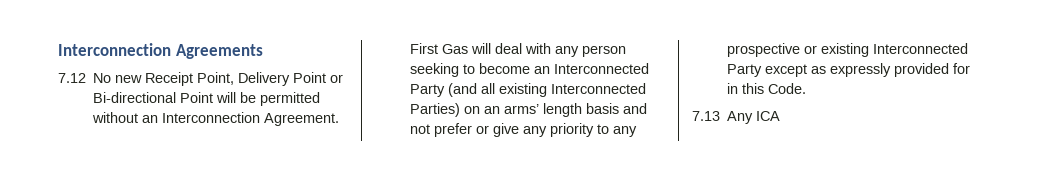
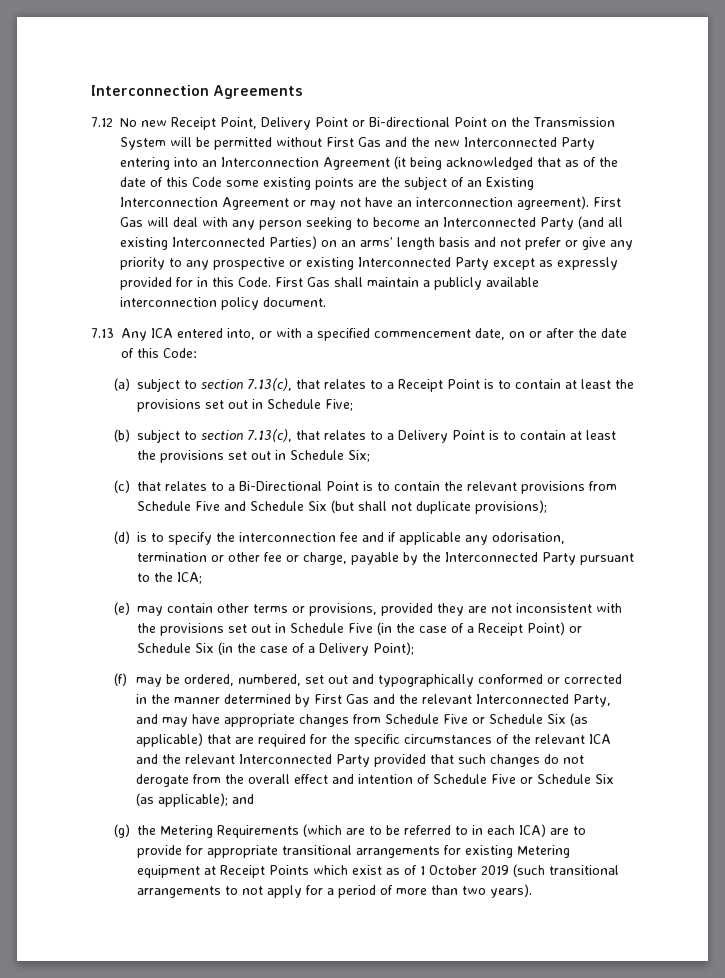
[216,92,321,106] [92,112,340,126] will be permitted without an Interconnection Agreement. -> [491,117,615,127] [120,137,595,150] [120,156,618,170] [120,176,534,190] [120,196,589,210] on the Transmission System will be permitted without First Gas and the new Interconnected Party entering into an Interconnection Agreement (it being acknowledged that as of the date of this Code some existing points are the subject of an Existing Interconnection Agreement or may not have an interconnection agreement).
[692,111,781,124] // 7.13 Any ICA -> [275,277,539,290] [120,297,326,310] [91,328,627,341] [121,348,197,358] [113,378,634,392] [136,399,353,412] [113,429,616,443] [136,450,370,463] [113,480,617,494] [136,500,547,514] [113,531,565,545] [136,552,634,565] [136,572,202,584] [113,602,622,616] [136,622,582,636] [136,642,414,656] [113,673,623,687] [136,694,612,707] [136,713,589,727] [136,733,612,747] [136,754,585,767] [136,774,615,787] [136,793,255,807] [113,824,586,838] [136,845,570,858] [136,864,619,878] [136,884,532,898] First Gas shall maintain a publicly available interconnection policy document. // 7.13 Any ICA entered into, or with a specified commencement date, on or after the date of this Code: // (a) subject to section 7.13(c), that relates to a Receipt Point is to contain at least the provisions set out in Schedule Five; // (b) subject to section 7.13(c), that relates to a Delivery Point is to contain at least the provisions set out in Schedule Six; // (c) that relates to a Bi-Directional Point is to contain the relevant provisions from Schedule Five and Schedule Six (but shall not duplicate provisions); // (d) is to specify the interconnection fee and if applicable any odorisation, termination or other fee or charge, payable by the Interconnected Party pursuant to the ICA; // (e) may contain other terms or provisions, provided they are not inconsistent with the provisions set out in Schedule Five (in the case of a Receipt Point) or Schedule Six (in the case of a Delivery Point); // (f) may be ordered, numbered, set out and typographically conformed or corrected in the manner determined by First Gas and the relevant Interconnected Party, and may have appropriate changes from Schedule Five or Schedule Six (as applicable) that are required for the specific circumstances of the relevant ICA and the relevant Interconnected Party provided that such changes do not derogate from the overall effect and intention of Schedule Five or Schedule Six (as applicable); and // (g) the Metering Requirements (which are to be referred to in each ICA) are to provide for appropriate transitional arrangements for existing Metering equipment at Receipt Points which exist as of 1 October 2019 (such transitional arrangements to not apply for a period of more than two years).

